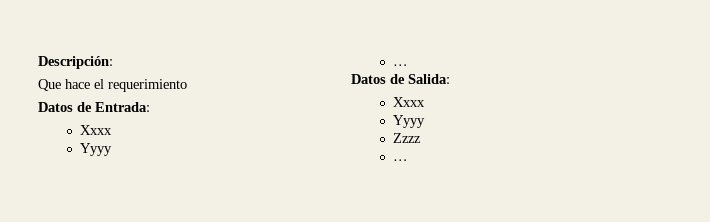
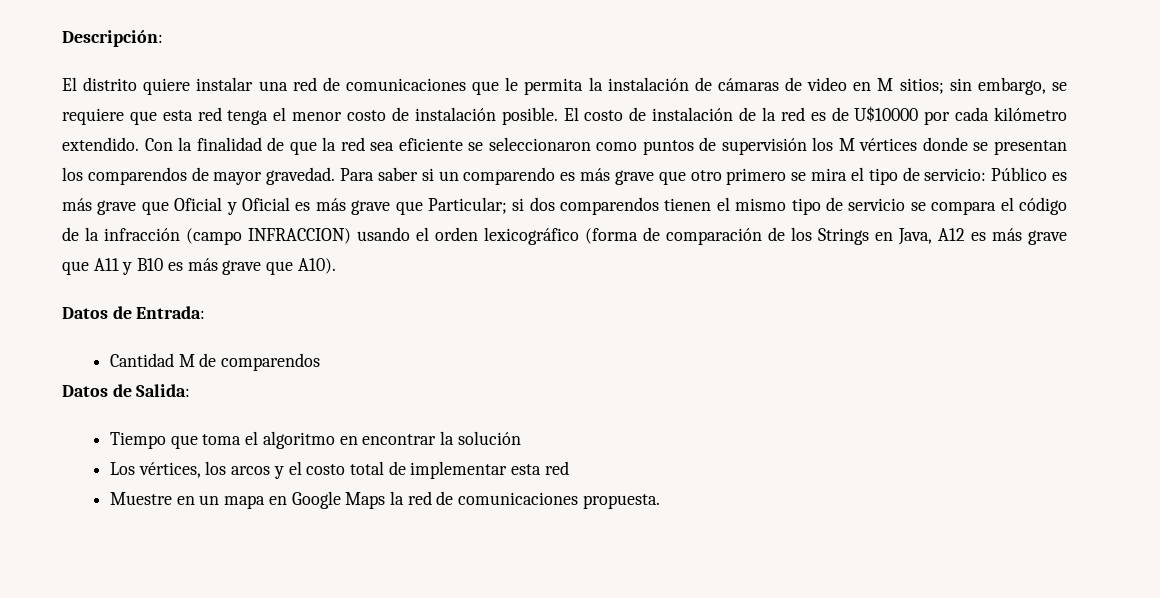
[38,79,187,92] Que hace el requerimiento -> [62,77,1067,95] [62,106,1067,125] [62,137,1067,155] [62,167,1068,185] [62,197,1068,215] [62,227,1067,245] [62,258,336,275] El distrito quiere instalar una red de comunicaciones que le permita la instalación de cámaras de video en M sitios; sin embargo, se requiere que esta red tenga el menor costo de instalación posible. El costo de instalación de la red es de U$10000 por cada kilómetro extendido. Con la finalidad de que la red sea eficiente se seleccionaron como puntos de supervisión los M vértices donde se presentan los comparendos de mayor gravedad. Para saber si un comparendo es más grave que otro primero se mira el tipo de servicio: Público es más grave que Oficial y Oficial es más grave que Particular; si dos comparendos tienen el mismo tipo de servicio se compara el código de la infracción (campo INFRACCION) usando el orden lexicográfico (forma de comparación de los Strings en Java, A12 es más grave que A11 y B10 es más grave que A10).
[80,125,113,135] [80,143,113,156] [393,64,409,66] Xxxx // Yyyy // … -> [109,353,321,371] Cantidad M de comparendos
[393,97,426,107] [393,115,426,128] [393,133,422,143] [393,159,409,161] Xxxx // Yyyy // Zzzz // … -> [109,431,521,449] [109,461,569,479] [109,491,660,509] Tiempo que toma el algoritmo en encontrar la solución // Los vértices, los arcos y el costo total de implementar esta red // Muestre en un mapa en Google Maps la red de comunicaciones propuesta.

